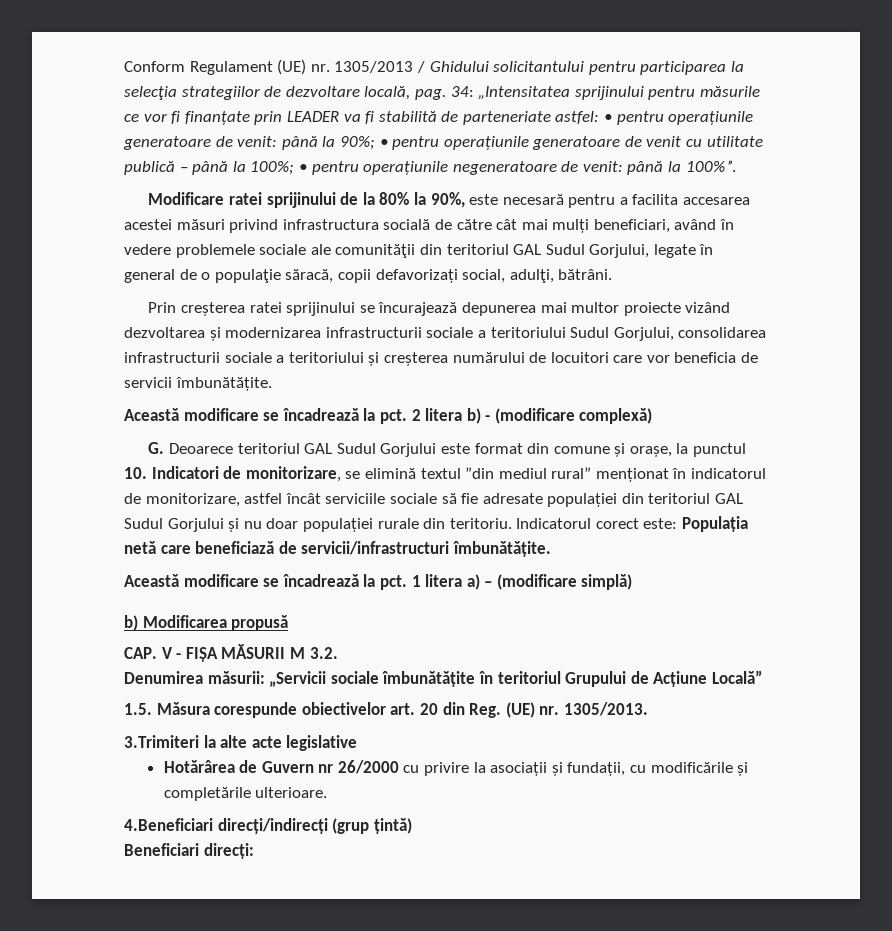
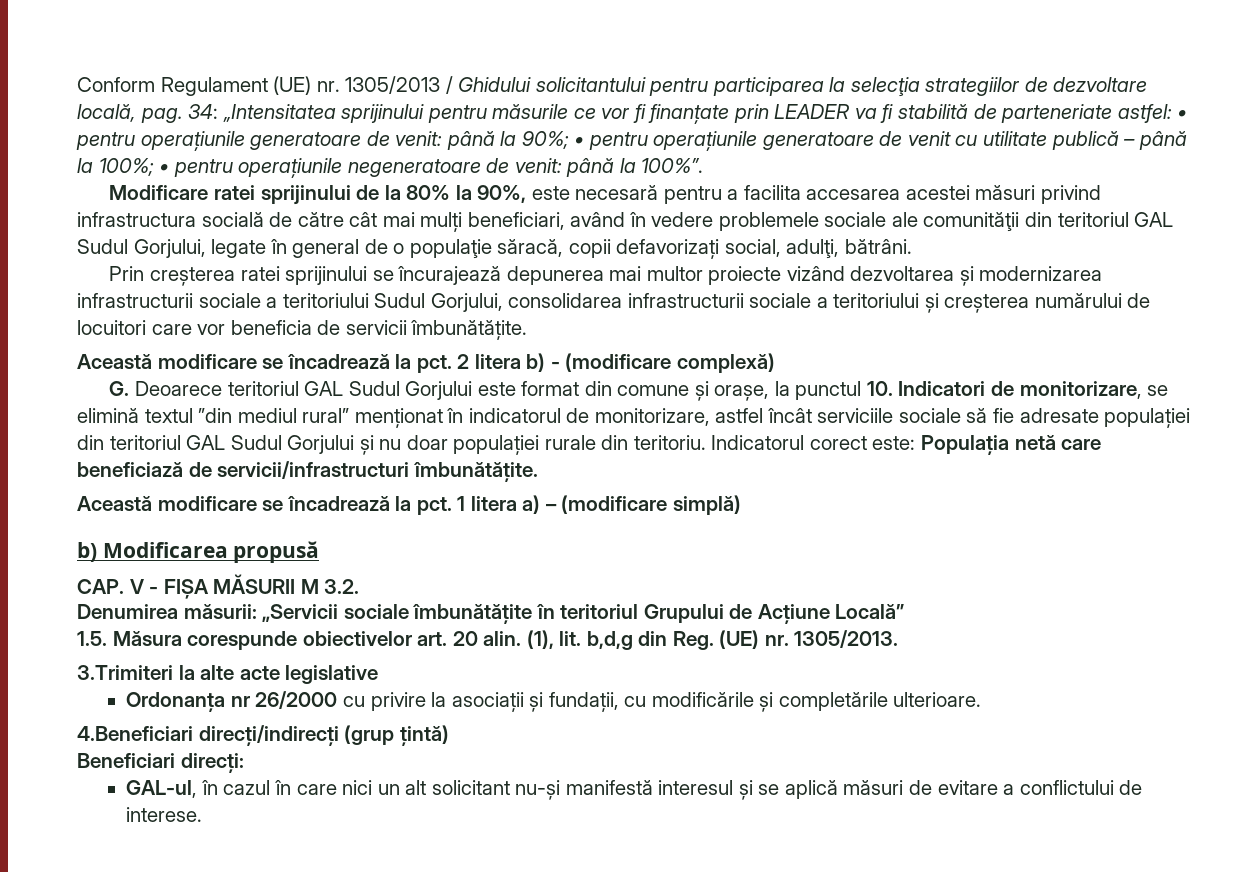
(438, 709) none -> [483,630,633,650] alin. (1), lit. b,d,g
[163,760,314,773] Hotărârea de Guvern -> [126,692,226,712] Ordonanța
(254, 851) none -> [126,780,1143,800] [126,807,203,822] // GAL-ul, în cazul în care nici un alt solicitant nu-și manifestă interesul și se aplică măsuri de evitare a conflictului de interese.

